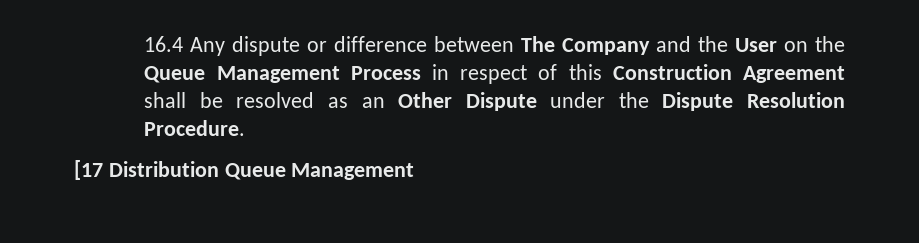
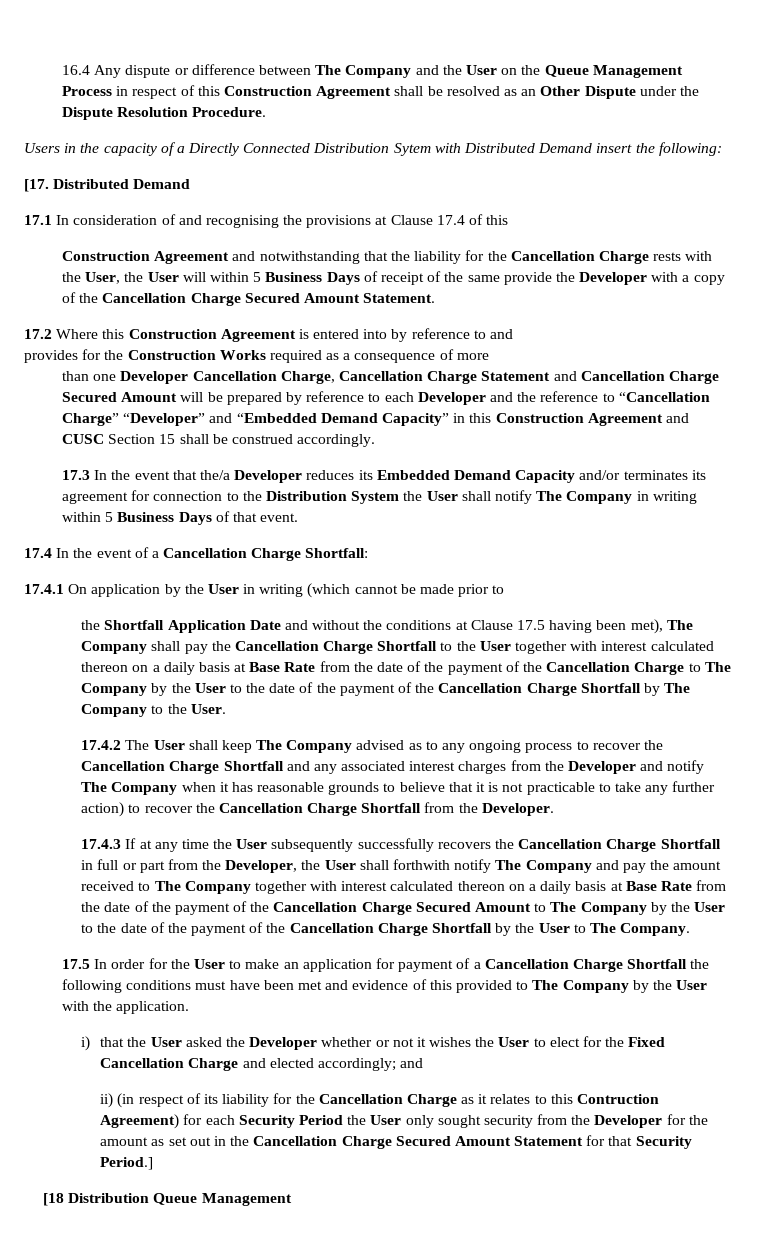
[74,160,103,180] [17 -> [24,142,722,156] [24,179,191,192] [24,214,509,228] [62,250,713,264] [62,271,725,285] [62,292,436,306] [24,328,514,342] [24,349,489,363] [62,371,719,384] [62,391,710,405] [62,413,689,426] [62,434,376,447] [62,470,706,483] [62,490,697,504] [62,511,299,525] [24,547,369,561] [24,583,505,598] [81,619,693,634] [81,641,714,654] [81,661,731,675] [81,682,691,696] [81,704,226,717] [81,740,663,753] [81,760,705,774] [81,781,716,795] [81,802,554,817] [81,838,721,852] [81,859,722,873] [81,880,727,894] [81,901,726,915] [81,922,691,936] [62,958,710,972] [62,979,708,993] [62,1001,190,1014] [81,1036,666,1051] [100,1058,424,1071] [100,1093,660,1108] [100,1114,708,1129] [100,1135,692,1149] [100,1157,154,1170] [43,1193,65,1206] Users in the capacity of a Directly Connected Distribution Sytem with Distributed Demand insert the following: // [17. Distributed Demand // 17.1 In consideration of and recognising the provisions at Clause 17.4 of this // Construction Agreement and notwithstanding that the liability for the Cancellation Charge rests with the User, the User will within 5 Business Days of receipt of the same provide the Developer with a copy of the Cancellation Charge Secured Amount Statement. // 17.2 Where this Construction Agreement is entered into by reference to and // provides for the Construction Works required as a consequence of more // than one Developer Cancellation Charge, Cancellation Charge Statement and Cancellation Charge Secured Amount will be prepared by reference to each Developer and the reference to “Cancellation Charge” “Developer” and “Embedded Demand Capacity” in this Construction Agreement and CUSC Section 15 shall be construed accordingly. // 17.3 In the event that the/a Developer reduces its Embedded Demand Capacity and/or terminates its agreement for connection to the Distribution System the User shall notify The Company in writing within 5 Business Days of that event. // 17.4 In the event of a Cancellation Charge Shortfall: // 17.4.1 On application by the User in writing (which cannot be made prior to // the Shortfall Application Date and without the conditions at Clause 17.5 having been met), The Company shall pay the Cancellation Charge Shortfall to the User together with interest calculated thereon on a daily basis at Base Rate from the date of the payment of the Cancellation Charge to The Company by the User to the date of the payment of the Cancellation Charge Shortfall by The Company to the User. // 17.4.2 The User shall keep The Company advised as to any ongoing process to recover the Cancellation Charge Shortfall and any associated interest charges from the Developer and notify The Company when it has reasonable grounds to believe that it is not practicable to take any further action) to recover the Cancellation Charge Shortfall from the Developer. // 17.4.3 If at any time the User subsequently successfully recovers the Cancellation Charge Shortfall in full or part from the Developer, the User shall forthwith notify The Company and pay the amount received to The Company together with interest calculated thereon on a daily basis at Base Rate from the date of the payment of the Cancellation Charge Secured Amount to The Company by the User to the date of the payment of the Cancellation Charge Shortfall by the User to The Company. // 17.5 In order for the User to make an application for payment of a Cancellation Charge Shortfall the following conditions must have been met and evidence of this provided to The Company by the User with the application. // i) that the User asked the Developer whether or not it wishes the User to elect for the Fixed Cancellation Charge and elected accordingly; and // ii) (in respect of its liability for the Cancellation Charge as it relates to this Contruction Agreement) for each Security Period the User only sought security from the Developer for the amount as set out in the Cancellation Charge Secured Amount Statement for that Security Period.] // [18

